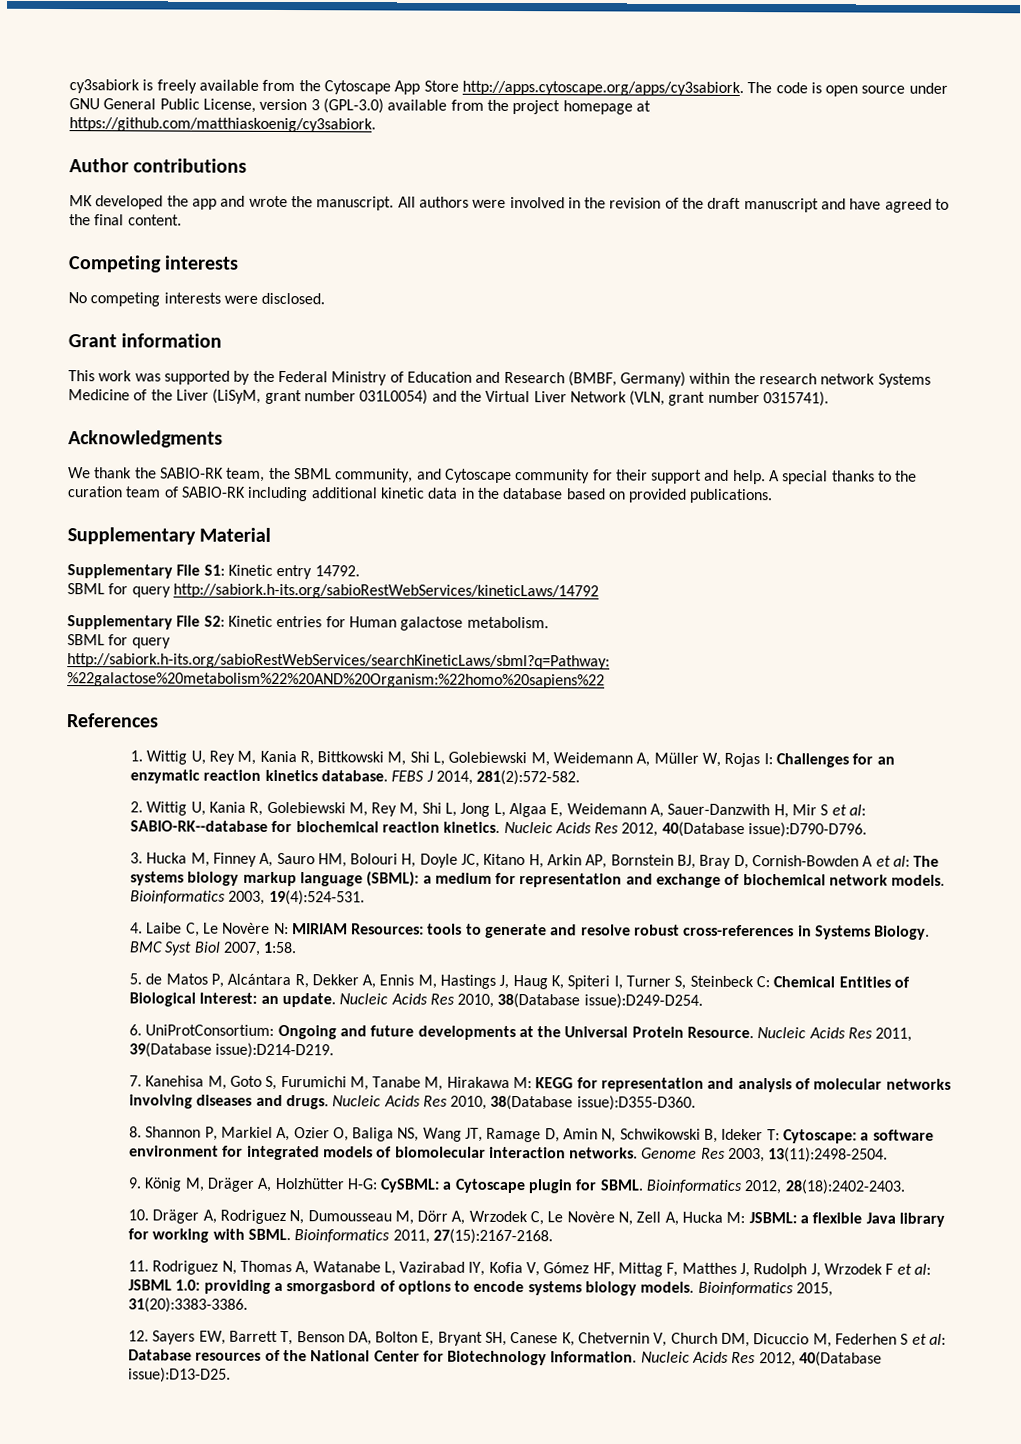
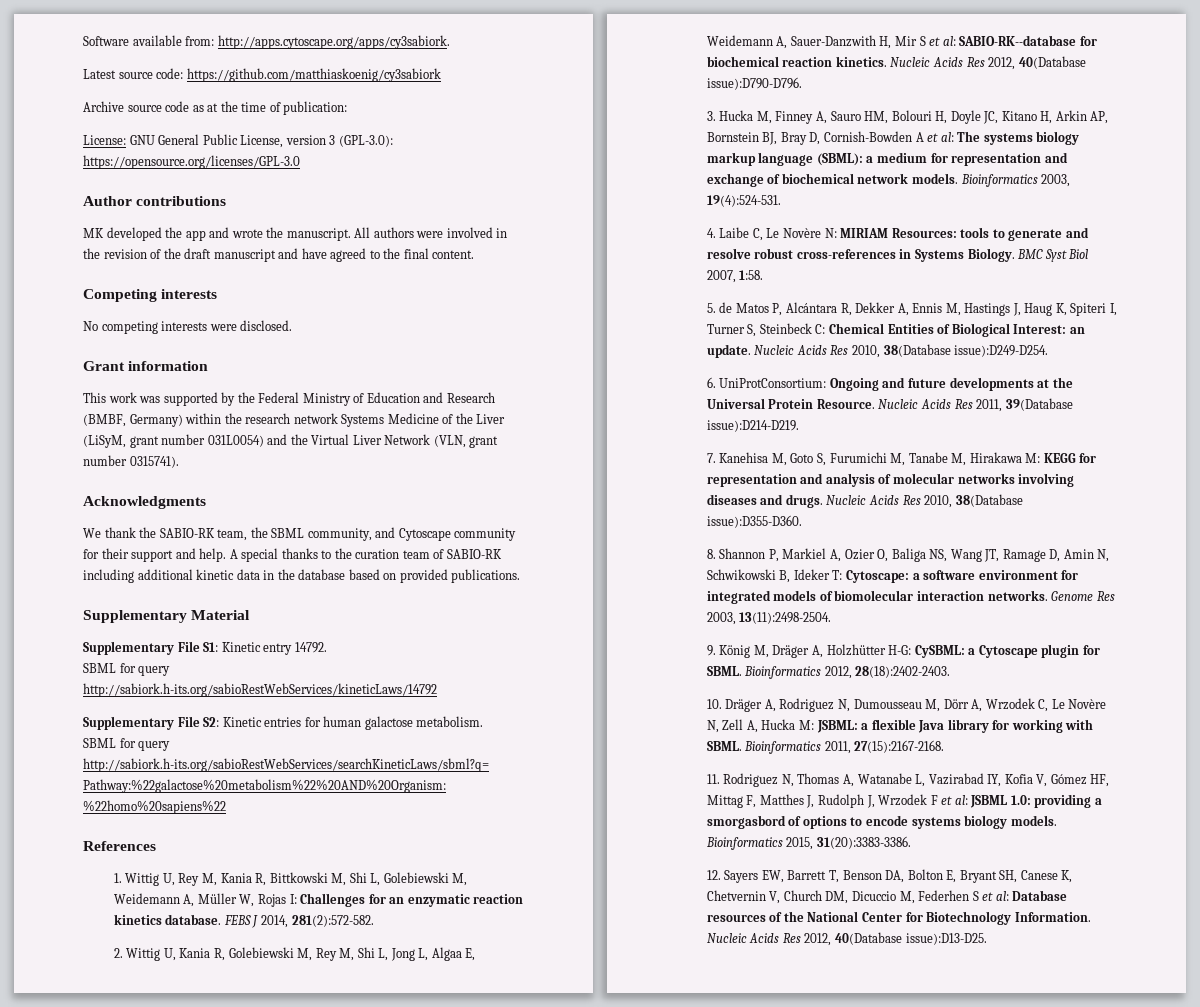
[69,79,948,97] cy3sabiork is freely available from the Cytoscape App Store http://apps.cytoscape.org/apps/cy3sabiork. The code is open source under -> [83,35,450,49] [83,68,441,82] [83,101,348,115] [83,135,126,145] Software available from: http://apps.cytoscape.org/apps/cy3sabiork. // Latest source code: https://github.com/matthiaskoenig/cy3sabiork // Archive source code as at the time of publication: // License:
[322,98,651,115] [69,117,376,133] (GPL-3.0) available from the project homepage at https://github.com/matthiaskoenig/cy3sabiork. -> [338,135,393,147] [83,155,300,169] (GPL-3.0): https://opensource.org/licenses/GPL-3.0
[348,616,397,628] Human -> [323,716,362,727] human

